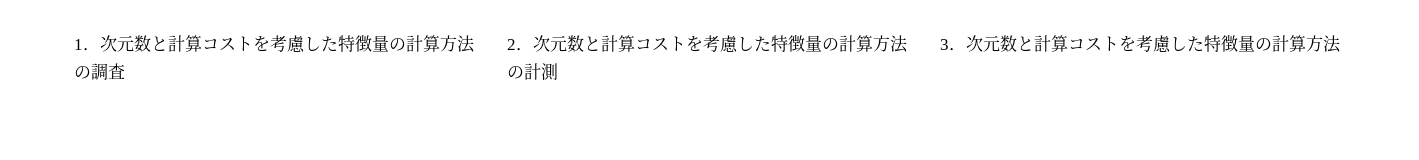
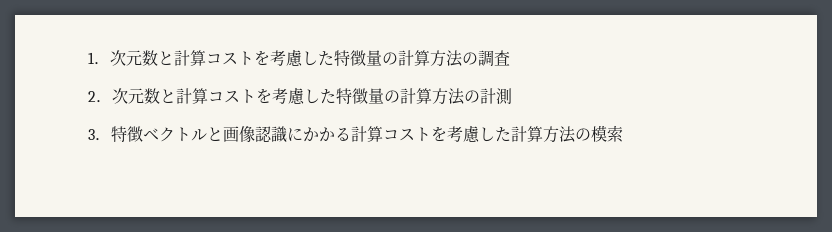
[966,34,1341,53] 次元数と計算コストを考慮した特徴量の計算方法 -> [111,125,623,143] 特徴ベクトルと画像認識にかかる計算コストを考慮した計算方法の模索

